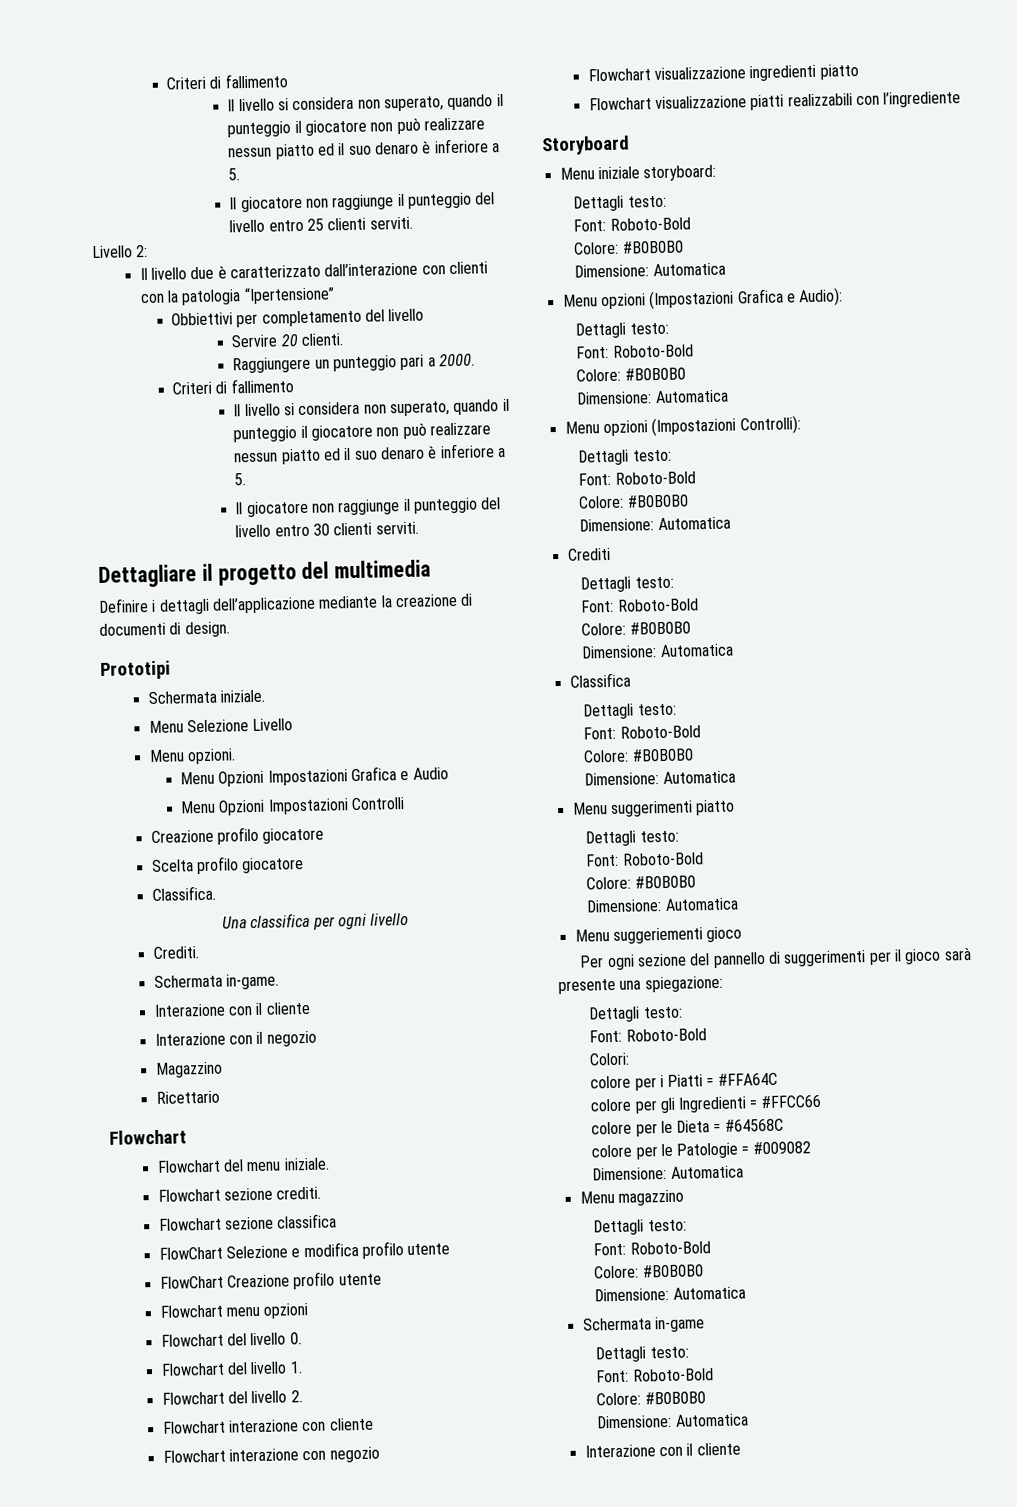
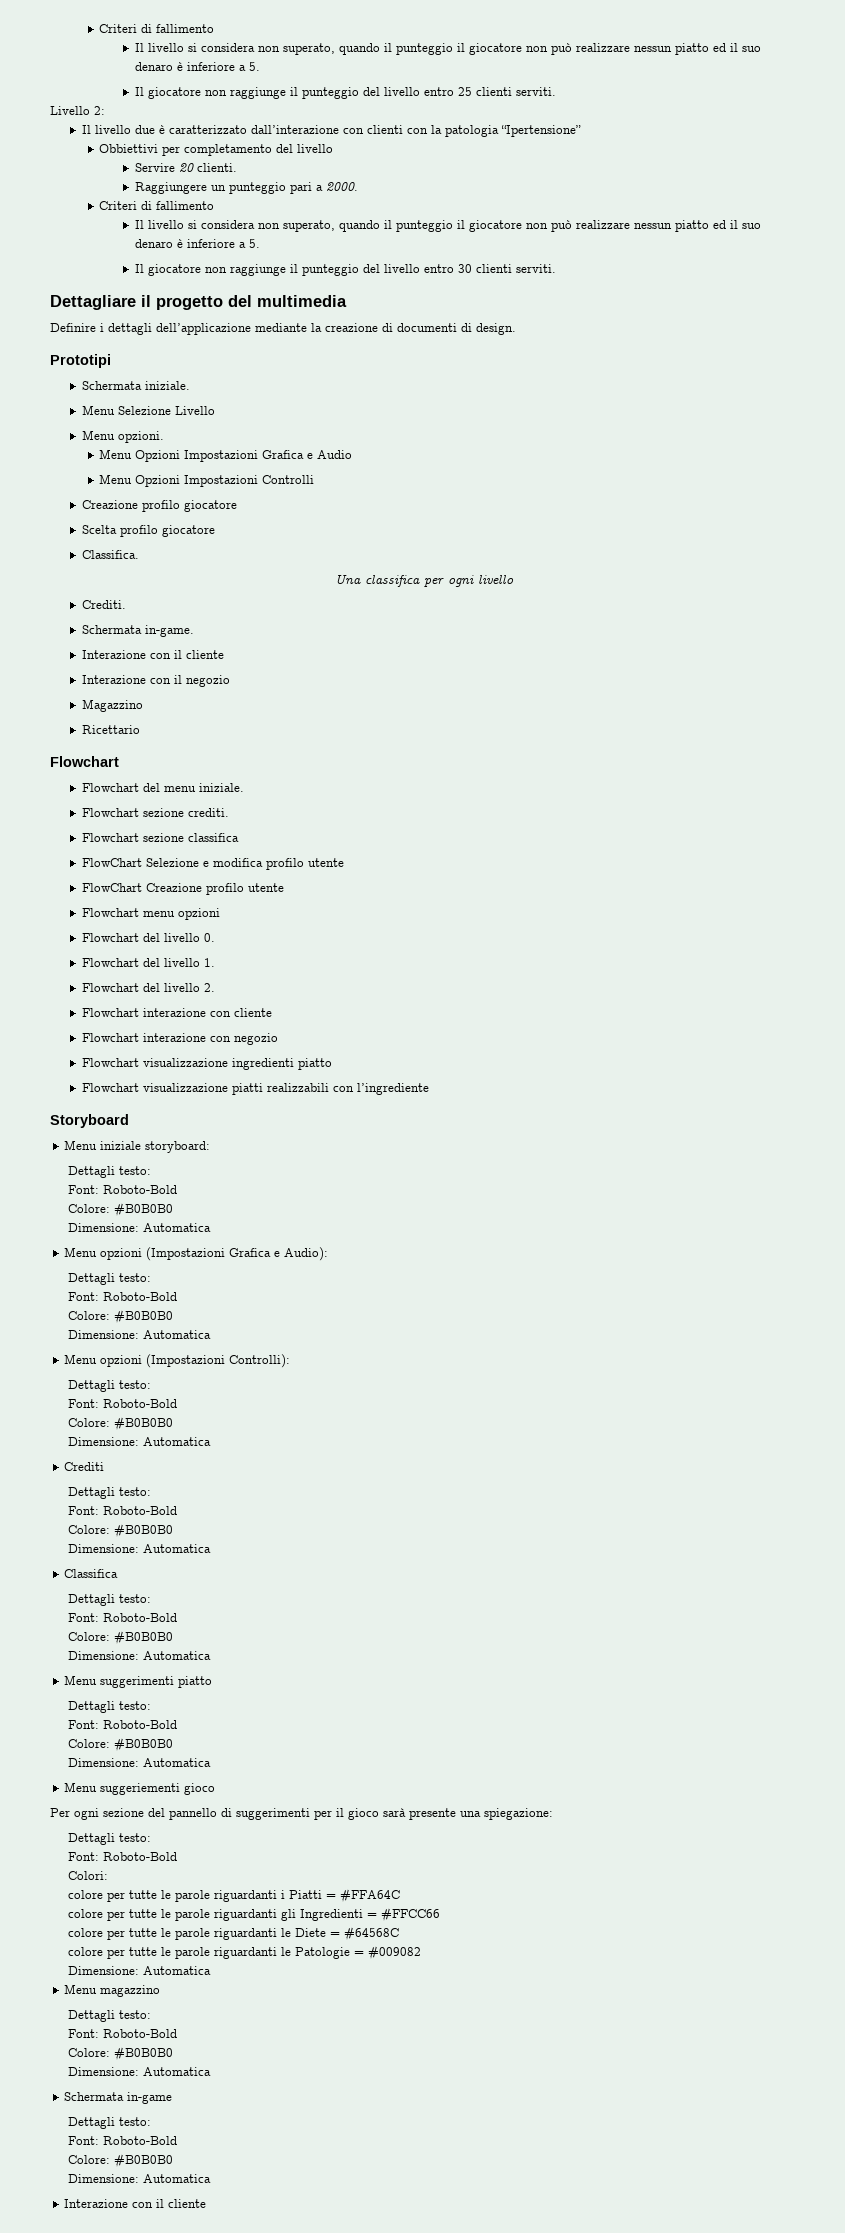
(657, 1084) none -> [128,1890,277,1902] tutte le parole riguardanti
(658, 1107) none -> [128,1909,277,1921] tutte le parole riguardanti
[660,1120,711,1134] le Dieta -> [128,1928,326,1940] tutte le parole riguardanti le Diete
(658, 1153) none -> [128,1947,277,1959] tutte le parole riguardanti

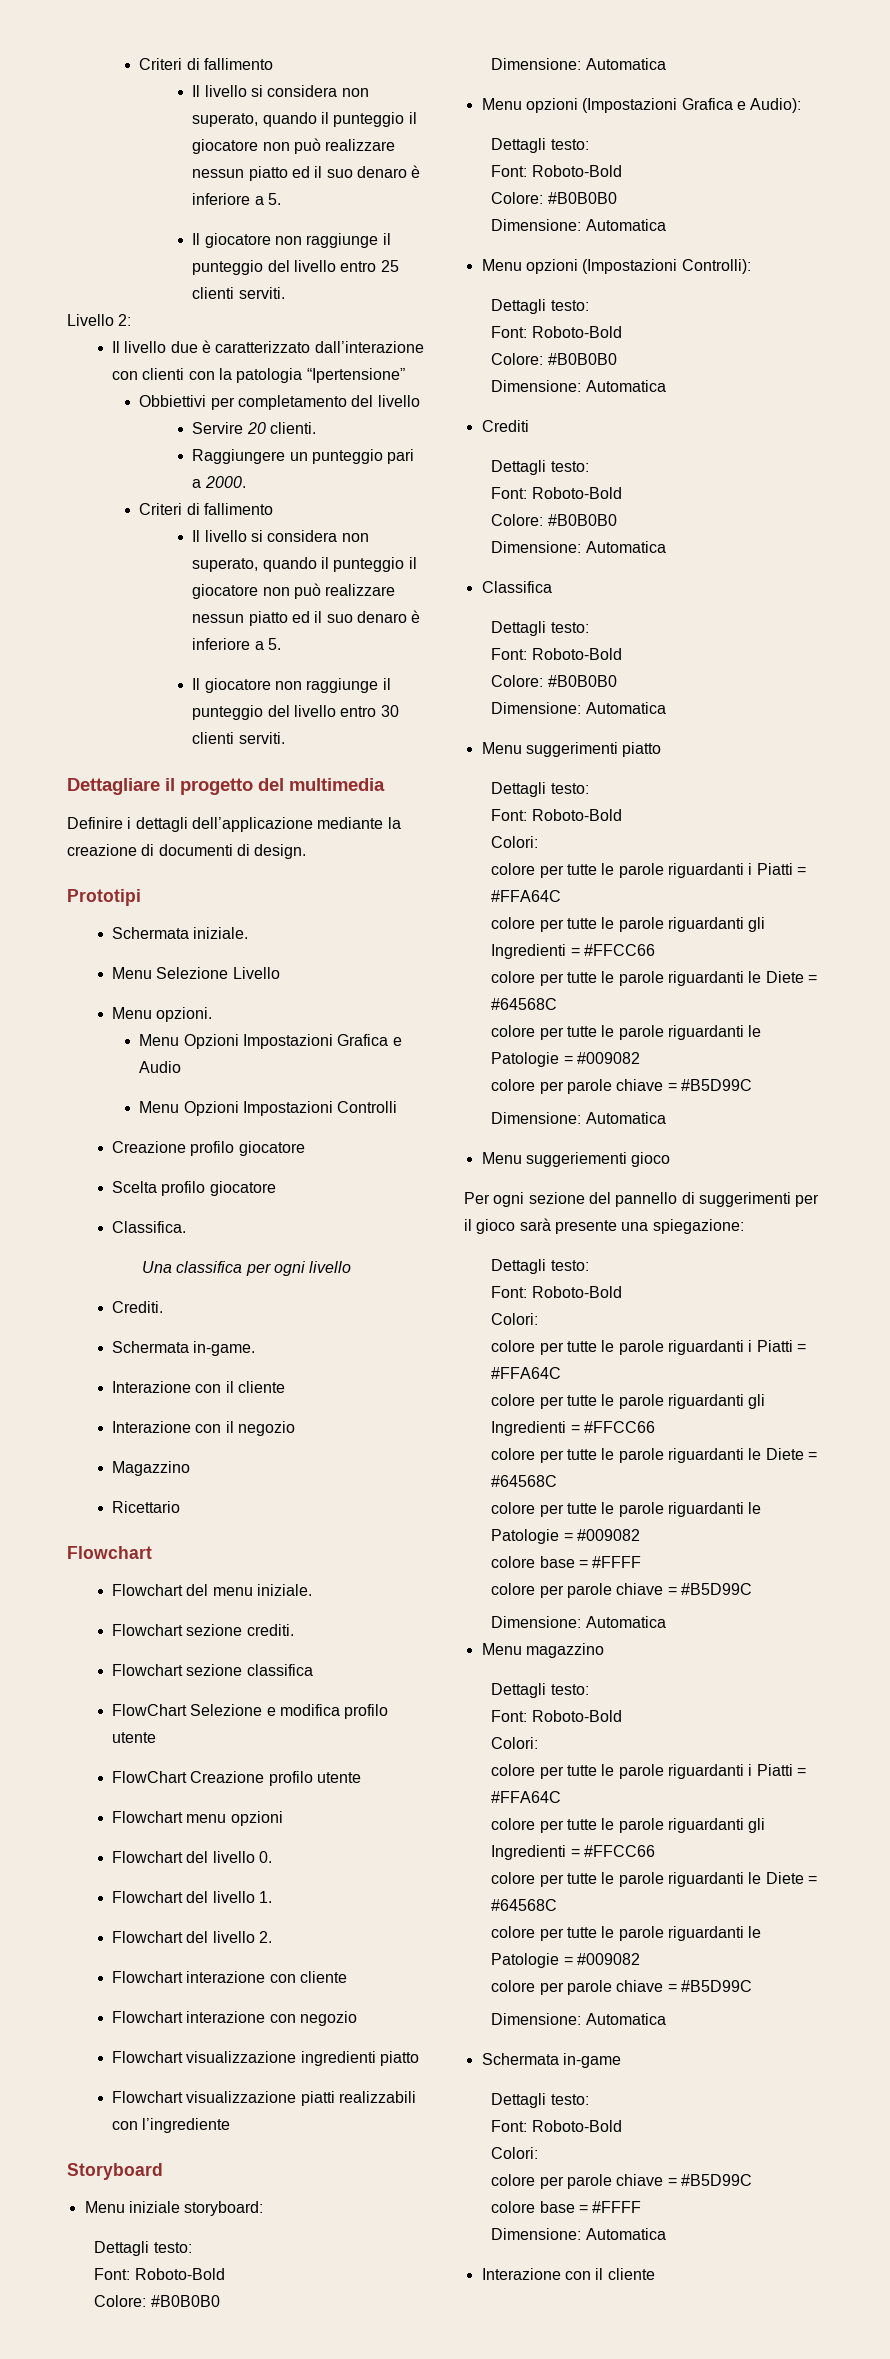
[67,1738,173,1752] Colore: #B0B0B0 -> [491,836,539,848] [491,863,806,878] [491,890,562,902] [491,917,766,932] [491,944,656,959] [491,971,817,986] [491,998,558,1010] [491,1025,762,1040] [491,1052,641,1067] [491,1079,753,1094] Colori: // colore per tutte le parole riguardanti i Piatti = #FFA64C // colore per tutte le parole riguardanti gli Ingredienti = #FFCC66 // colore per tutte le parole riguardanti le Diete = #64568C // colore per tutte le parole riguardanti le Patologie = #009082 // colore per parole chiave = #B5D99C
(421, 1953) none -> [491,1556,642,1568] [491,1583,753,1598] // colore base = #FFFF // colore per parole chiave = #B5D99C
[67,2047,173,2061] Colore: #B0B0B0 -> [491,1737,539,1749] [491,1764,806,1779] [491,1791,562,1803] [491,1818,766,1833] [491,1845,656,1860] [491,1872,817,1887] [491,1899,558,1911] [491,1926,762,1941] [491,1953,641,1968] [491,1980,753,1995] Colori: // colore per tutte le parole riguardanti i Piatti = #FFA64C // colore per tutte le parole riguardanti gli Ingredienti = #FFCC66 // colore per tutte le parole riguardanti le Diete = #64568C // colore per tutte le parole riguardanti le Patologie = #009082 // colore per parole chiave = #B5D99C
[67,2154,173,2168] Colore: #B0B0B0 -> [491,2147,539,2159] [491,2174,753,2189] [491,2201,642,2213] Colori: // colore per parole chiave = #B5D99C // colore base = #FFFF

